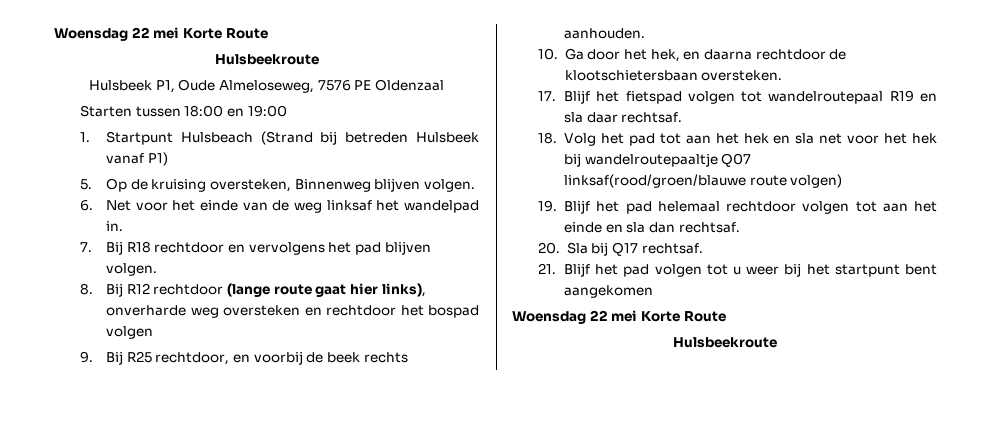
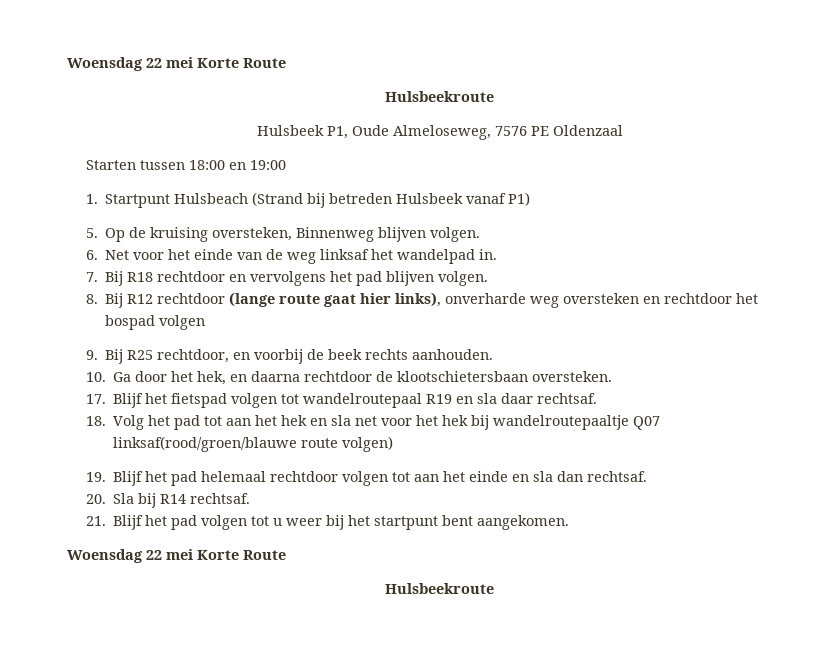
[612,242,639,256] Q17 -> [160,494,187,504] R14
[564,285,654,298] aangekomen -> [477,515,570,530] aangekomen.

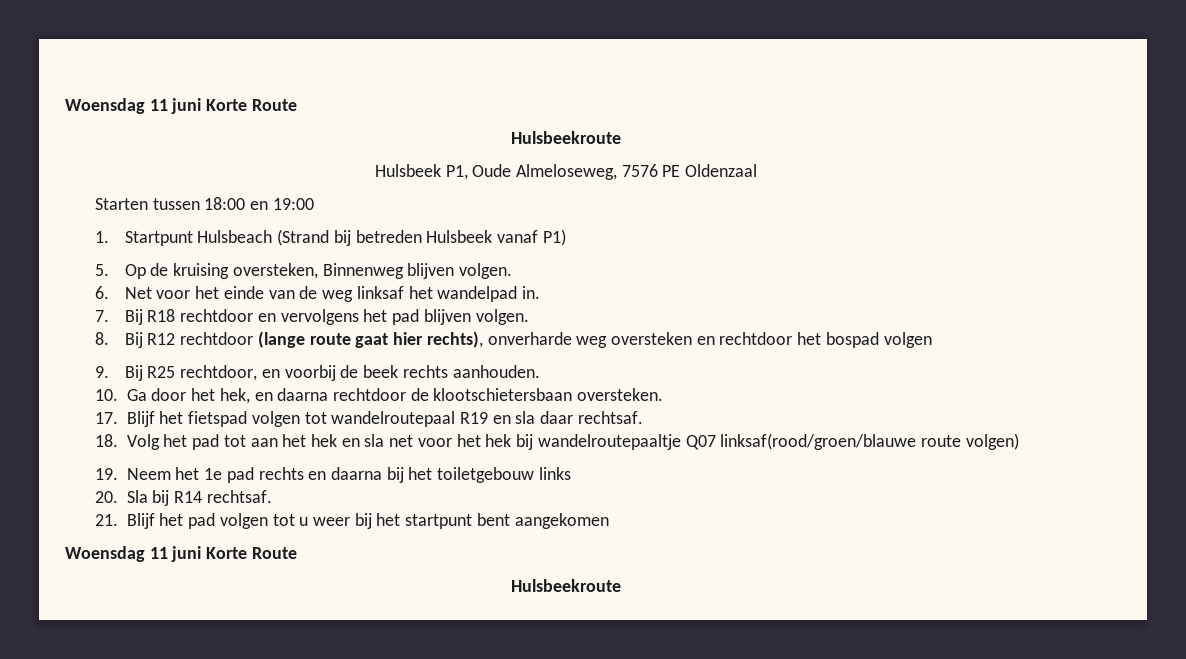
[67,57,193,71] Woensdag 22 mei -> [65,98,202,114] Woensdag 11 juni
[395,292,442,307] links), -> [426,331,483,348] rechts),
[113,471,648,486] Blijf het pad helemaal rechtdoor volgen tot aan het einde en sla dan rechtsaf. -> [126,467,571,483] Neem het 1e pad rechts en daarna bij het toiletgebouw links
[477,515,570,530] [67,549,193,563] aangekomen. // Woensdag 22 mei -> [514,513,609,529] [65,546,202,562] aangekomen // Woensdag 11 juni

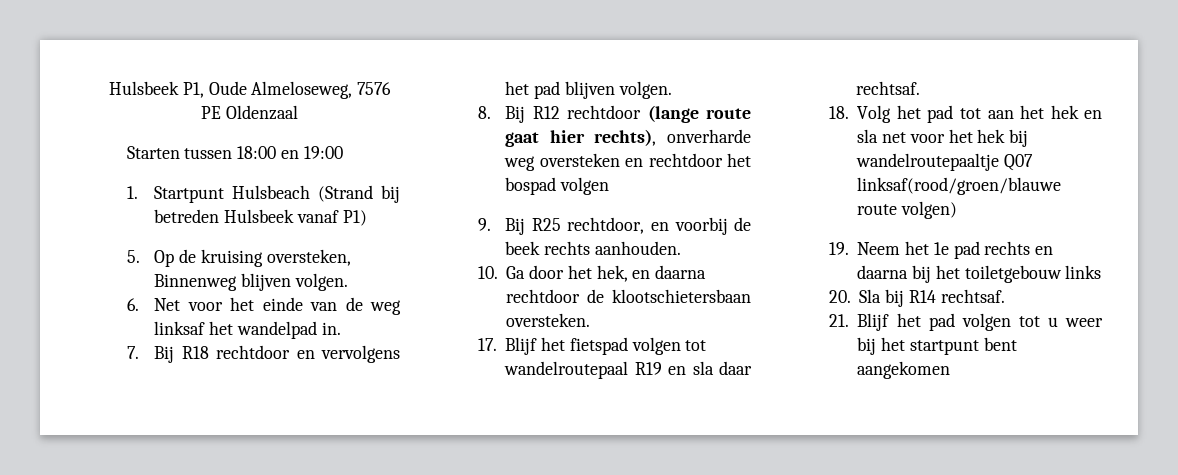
[65,98,297,114] [511,131,621,144] Woensdag 11 juni Korte Route // Hulsbeekroute // -> (109, 88) none
[65,546,297,562] [511,579,621,592] // Woensdag 11 juni Korte Route // Hulsbeekroute -> (951, 370) none

